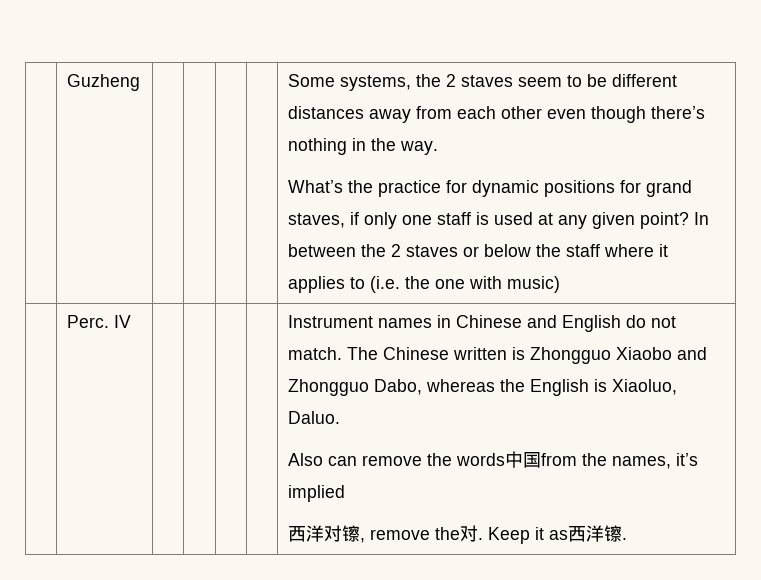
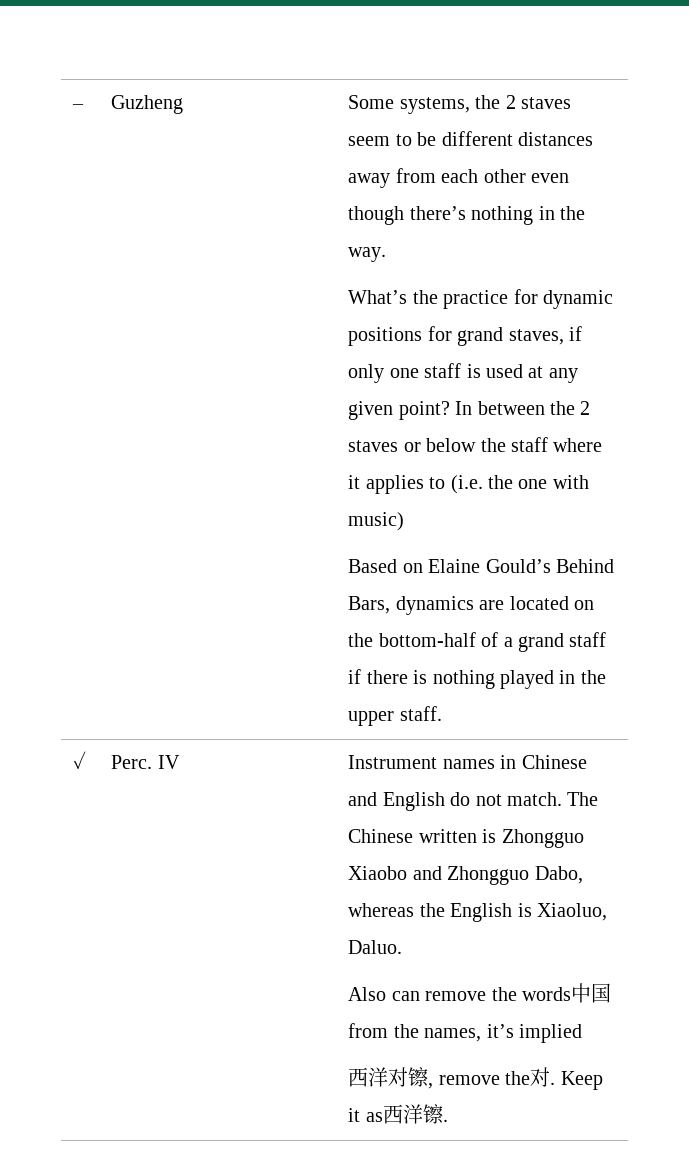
(67, 82) none -> [72,104,85,109] –
(561, 284) // -> [348,559,615,573] [348,596,595,615] [348,632,607,652] [348,669,606,689] [348,706,442,726] [73,751,87,769] // Based on Elaine Gould’s Behind Bars, dynamics are located on the bottom-half of a grand staff if there is nothing played in the upper staff. // ✓

